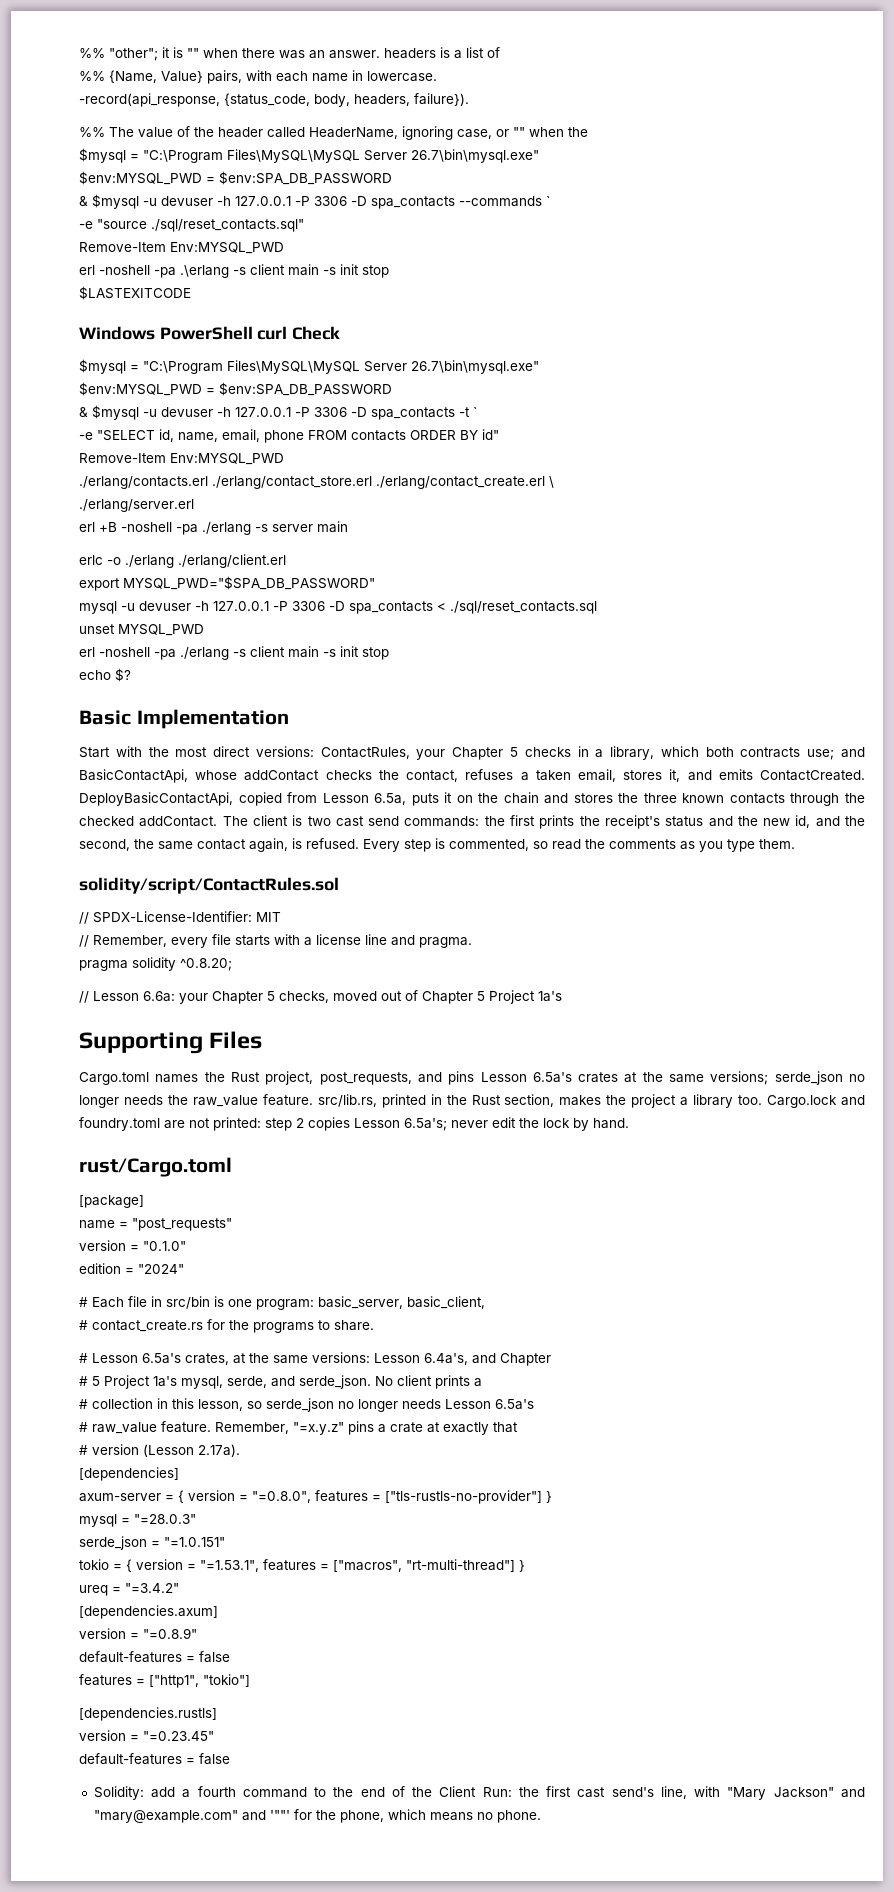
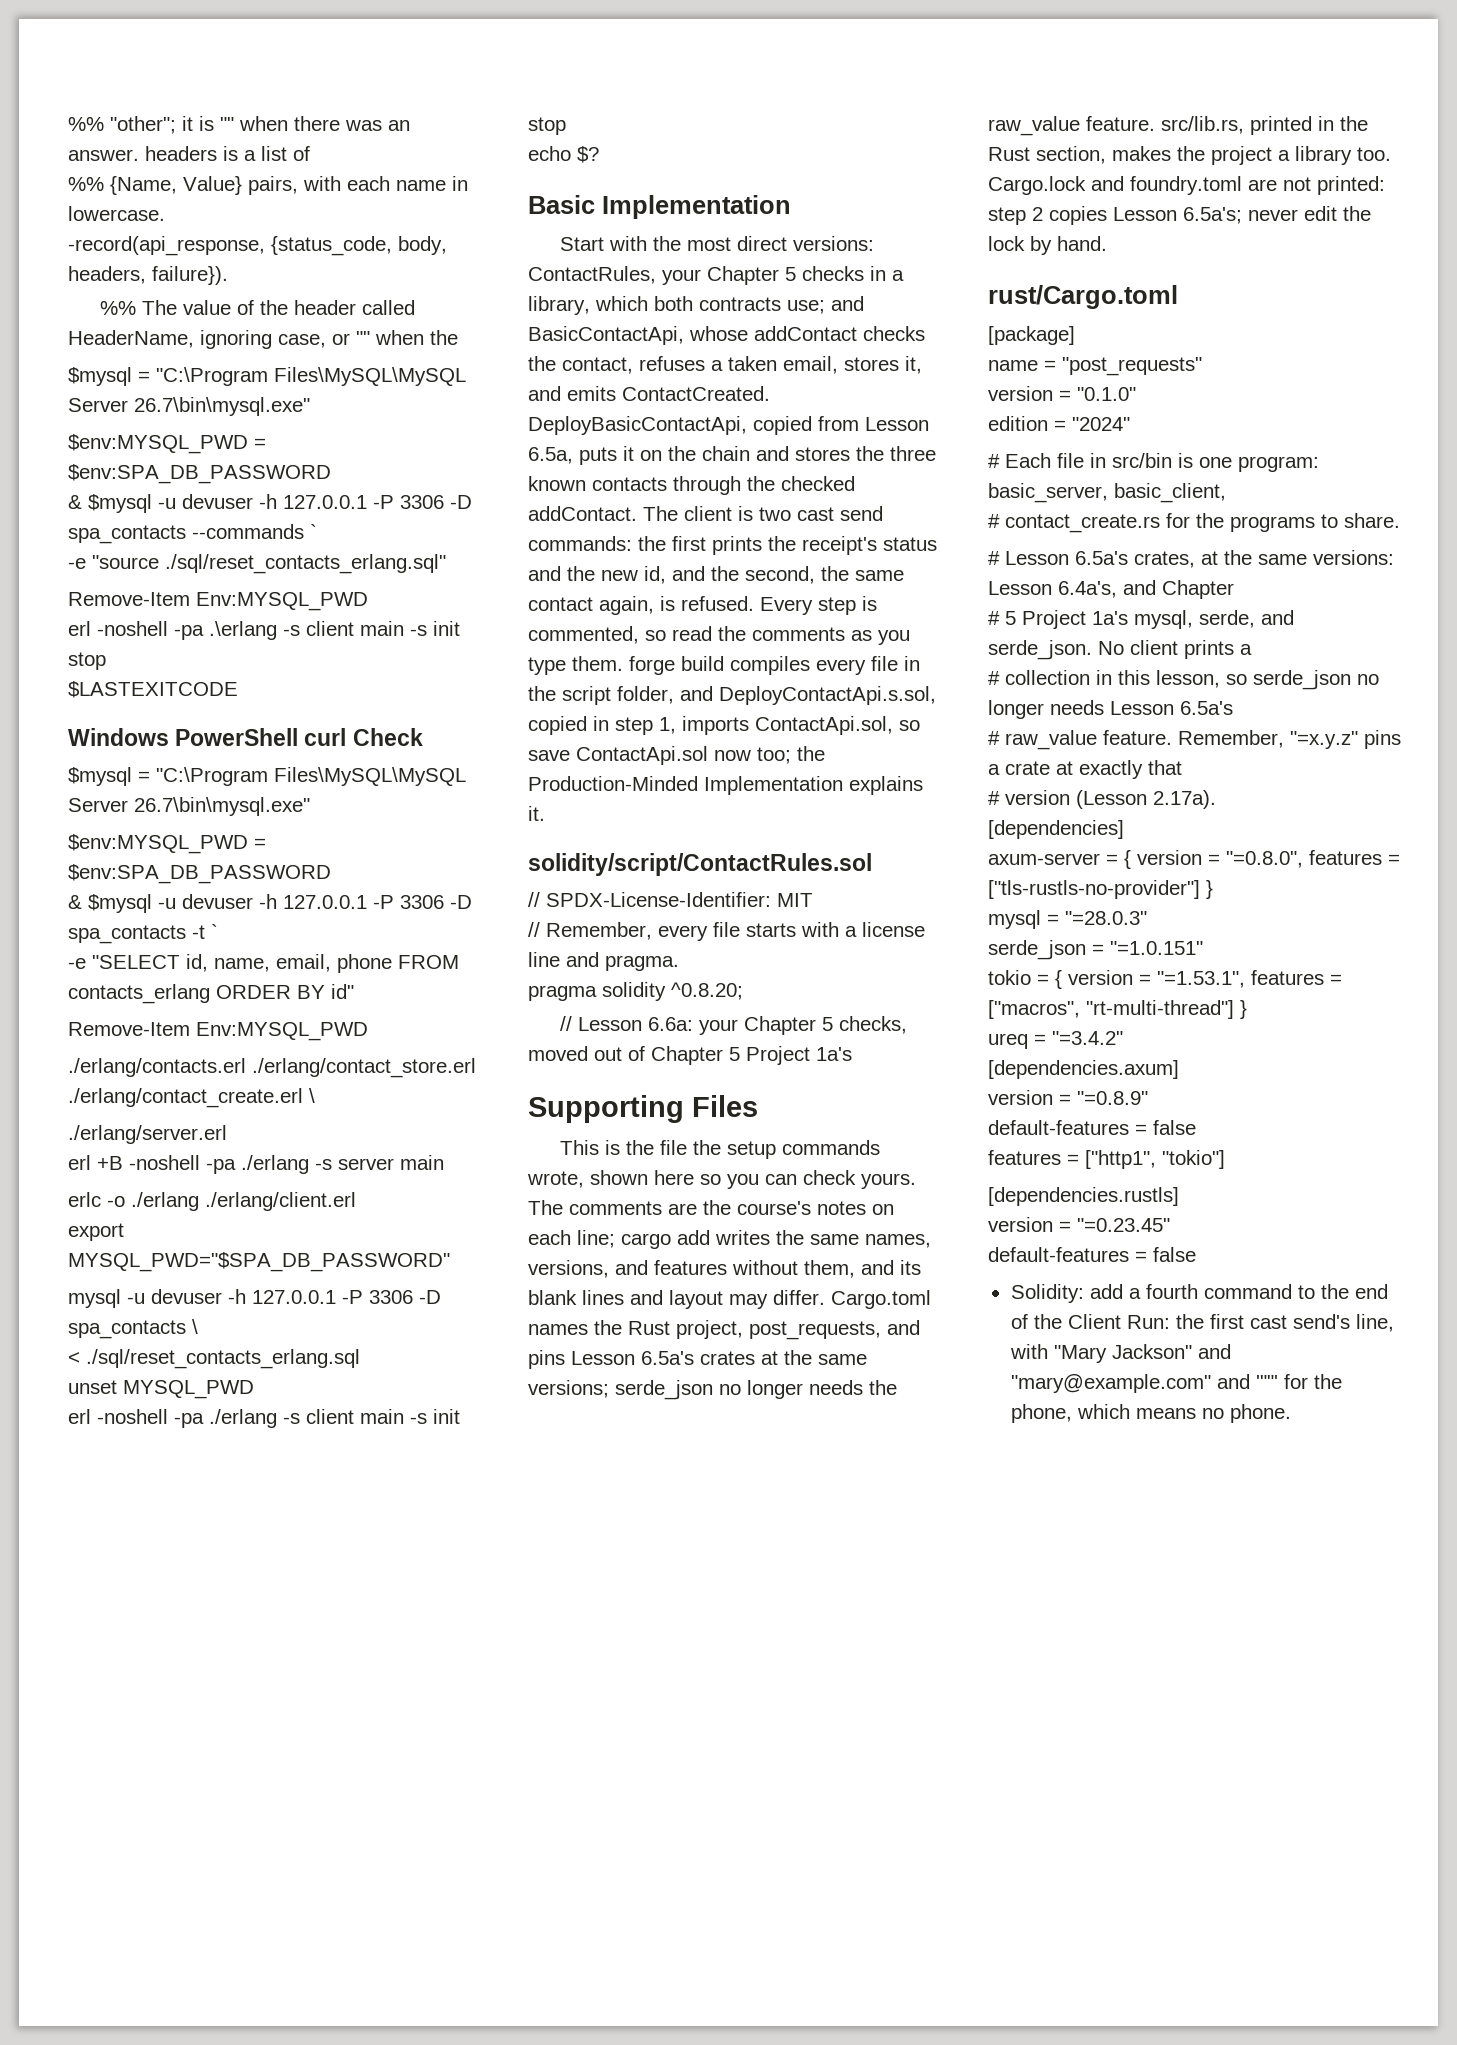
[151,219,304,232] ./sql/reset_contacts.sql" -> [165,554,446,574] ./sql/reset_contacts_erlang.sql"
[351,430,406,441] contacts -> [68,984,210,1004] contacts_erlang
[437,601,597,614] < ./sql/reset_contacts.sql -> [192,1319,198,1334] [68,1349,360,1369] \ // < ./sql/reset_contacts_erlang.sql
(795, 844) none -> [629,656,920,675] [528,686,936,705] [528,716,920,735] [528,746,825,765] [528,776,923,795] [528,806,545,821] forge build compiles every file in the script folder, and DeployContactApi.s.sol, copied in step 1, imports ContactApi.sol, so save ContactApi.sol now too; the Production-Minded Implementation explains it.
(263, 1040) none -> [560,1140,881,1159] [527,1170,916,1189] [528,1200,894,1215] [528,1230,931,1249] [528,1260,921,1278] [528,1290,825,1309] This is the file the setup commands wrote, shown here so you can check yours. The comments are the course's notes on each line; cargo add writes the same names, versions, and features without them, and its blank lines and layout may differ.

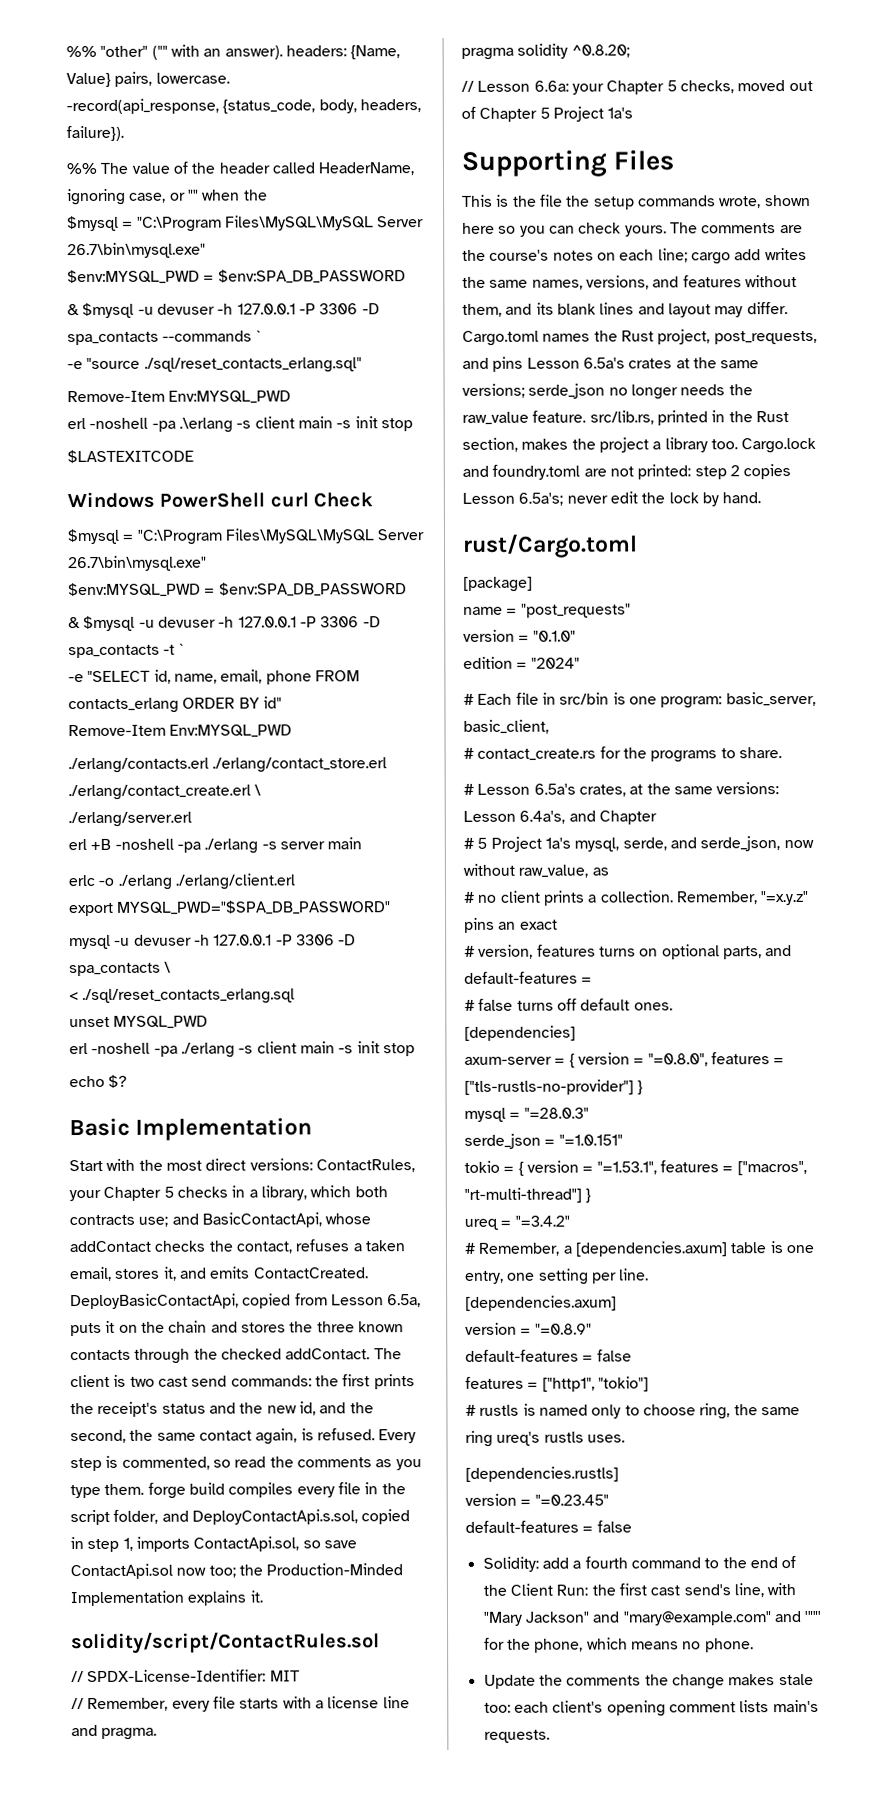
[68,116,410,134] [68,146,310,161] [68,176,468,195] %% "other"; it is "" when there was an answer. headers is a list of // %% {Name, Value} pairs, with each name in -> [66,44,401,60] [66,71,153,88] %% "other" ("" with an answer). headers: {Name, Value} pairs,
[988,640,1252,660] [988,670,1379,690] [988,700,1233,719] [988,730,1401,750] [988,760,1182,779] [988,790,1216,809] serde_json. No client prints a // # collection in this lesson, so serde_json no longer needs Lesson 6.5a's // # raw_value feature. Remember, "=x.y.z" pins a crate at exactly that // # version (Lesson 2.17a). -> [700,836,814,852] [463,863,609,878] [463,890,810,906] [464,917,558,933] [464,944,793,960] [464,971,593,984] [464,998,673,1011] serde_json, now without raw_value, as // # no client prints a collection. Remember, "=x.y.z" pins an exact // # version, features turns on optional parts, and default-features = // # false turns off default ones.
(1123, 1038) none -> [464,1241,814,1257] [465,1268,650,1285] // # Remember, a [dependencies.axum] table is one entry, one setting per line.
(1225, 1159) none -> [465,1403,800,1420] [465,1430,625,1447] // # rustls is named only to choose ring, the same ring ureq's rustls uses.
(1291, 1413) none -> [483,1673,814,1690] [483,1699,819,1717] [483,1729,550,1743] // Update the comments the change makes stale too: each client's opening comment lists main's requests.

